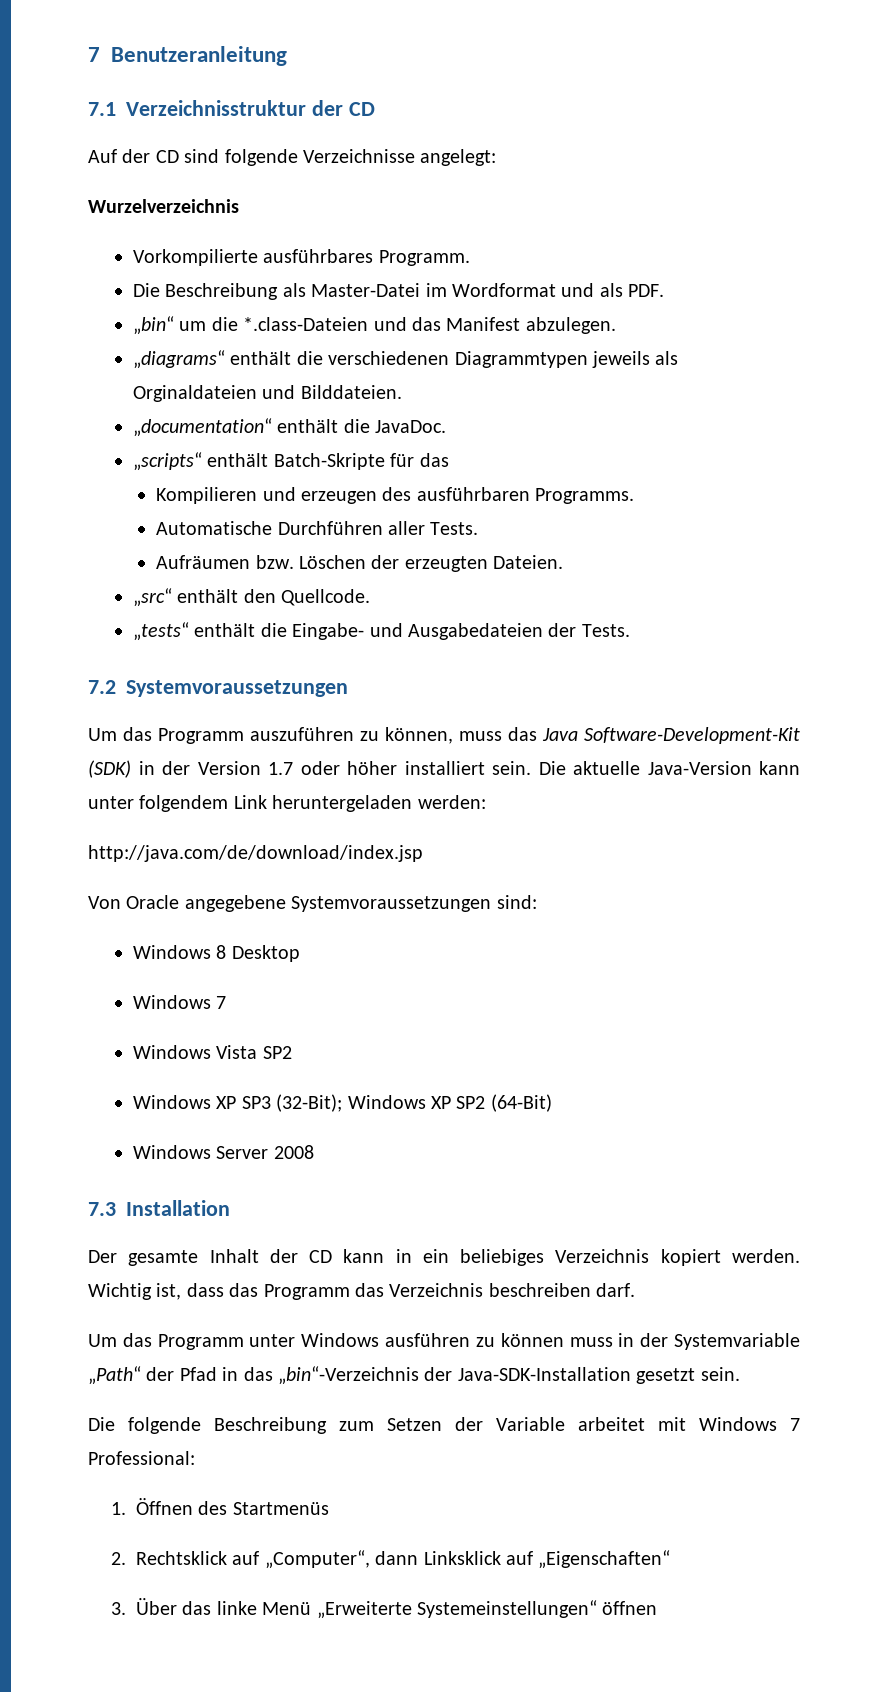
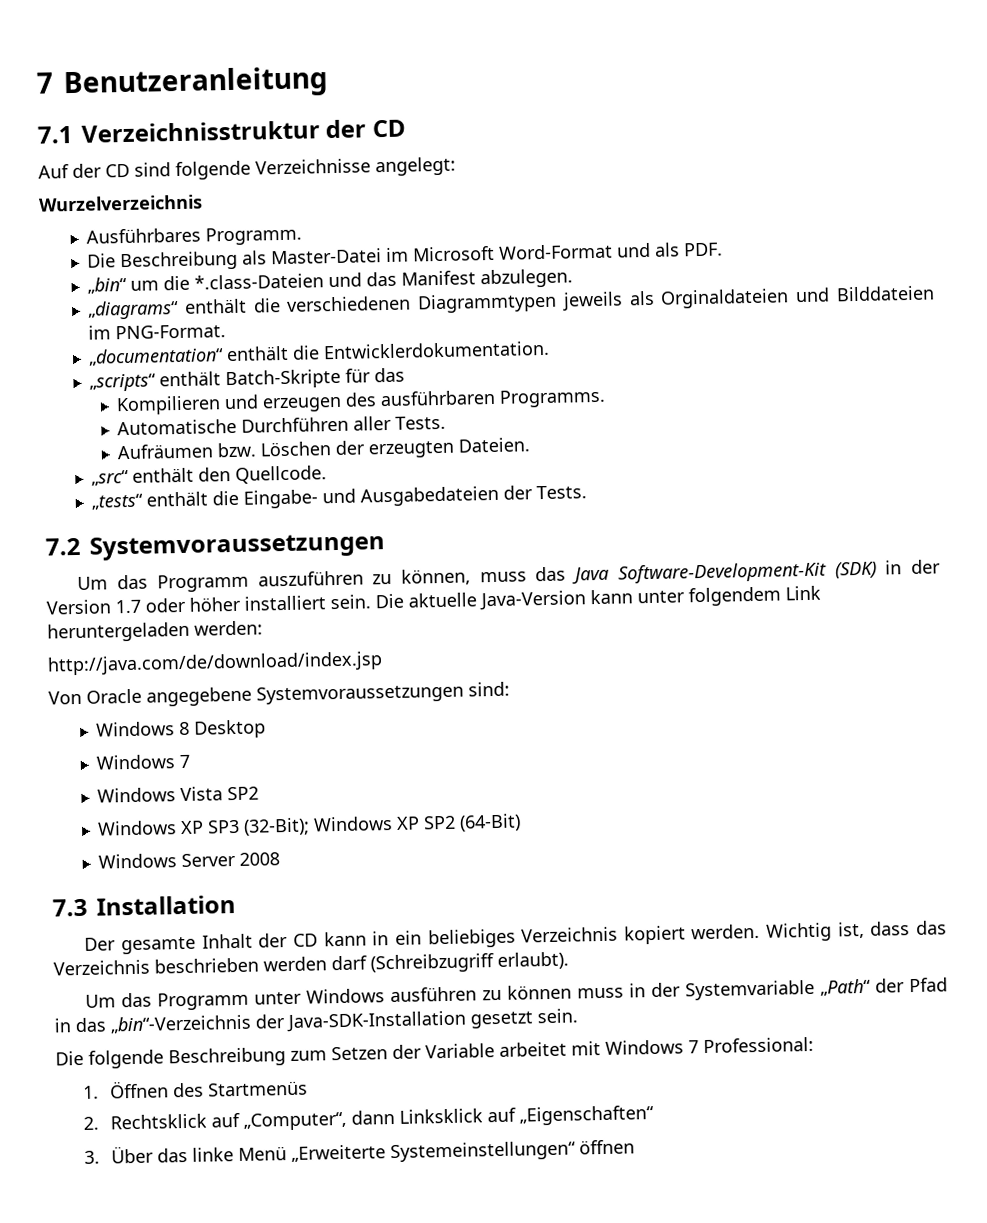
[133,249,374,266] Vorkompilierte ausführbares -> [85,227,201,244] Ausführbares
[452,283,557,297] Wordformat -> [411,243,613,262] Microsoft Word-Format
[300,385,402,399] Bilddateien. -> [836,285,936,302] [87,324,226,340] Bilddateien im PNG-Format.
[375,420,447,433] JavaDoc. -> [322,340,550,360] Entwicklerdokumentation.
[263,1283,636,1300] Programm das Verzeichnis beschreiben darf. -> [53,951,569,976] Verzeichnis beschrieben werden darf (Schreibzugriff erlaubt).

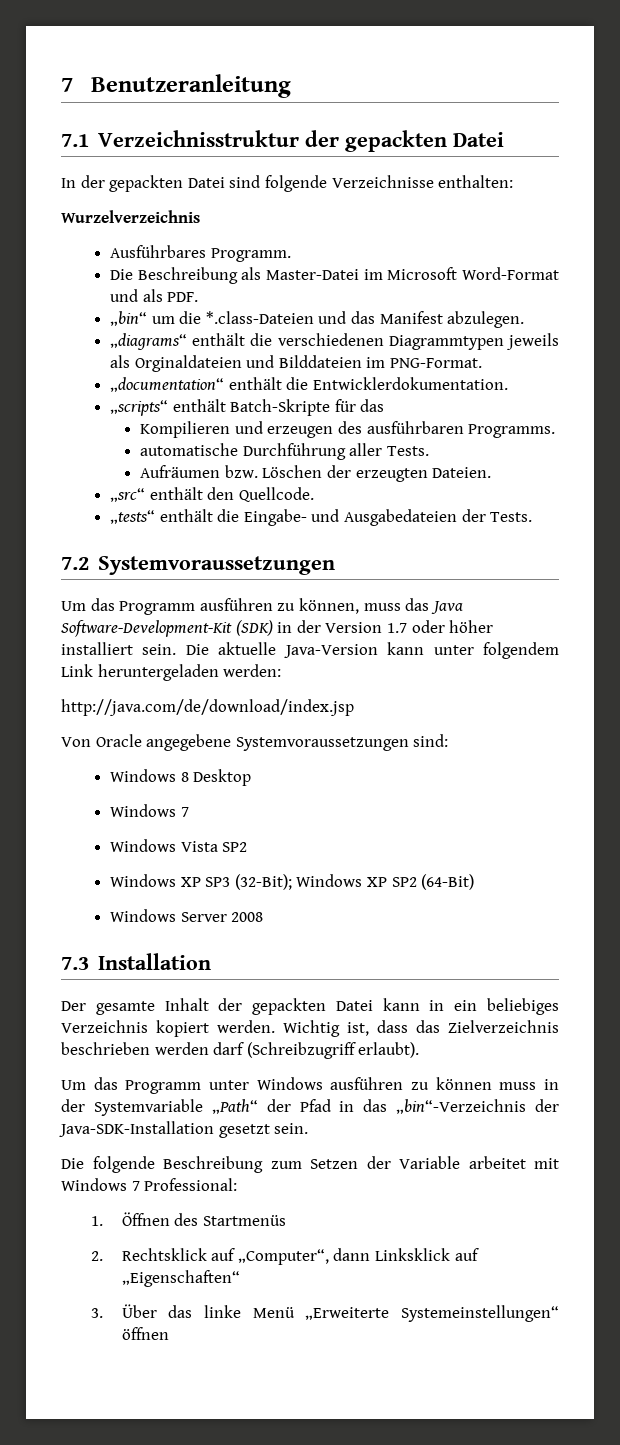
[371,119,406,138] [38,163,130,179] CD // Auf der CD -> [344,130,504,152] [61,175,225,192] gepackten Datei // In der gepackten Datei
[375,156,456,177] angelegt: -> [438,175,514,188] enthalten:
[117,416,350,436] Automatische Durchführen -> [140,443,346,460] automatische Durchführung
[257,570,364,587] auszuführen -> [199,598,273,611] ausführen
[293,933,319,947] CD -> [252,998,373,1015] gepackten Datei
[53,959,150,976] Verzeichnis -> [448,1020,559,1033] Zielverzeichnis

